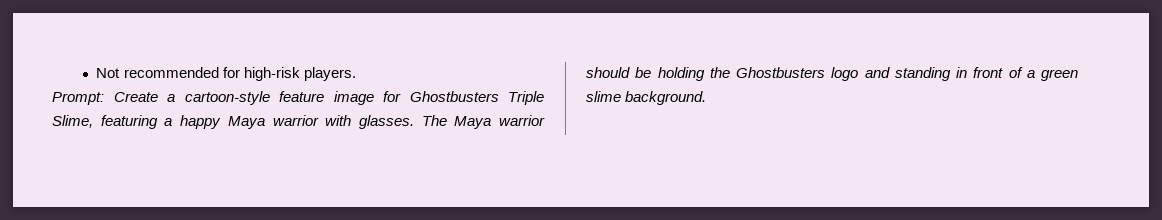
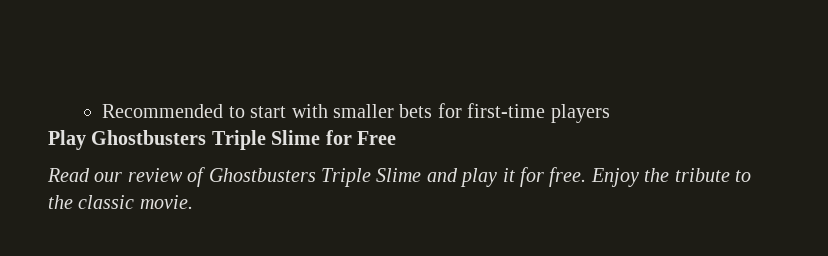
[96,67,356,81] [52,91,544,105] [52,115,545,129] [586,67,1078,81] [586,91,707,105] Not recommended for high-risk players. // Prompt: Create a cartoon-style feature image for Ghostbusters Triple Slime, featuring a happy Maya warrior with glasses. The Maya warrior should be holding the Ghostbusters logo and standing in front of a green slime background. -> [102,103,610,123] [48,130,396,150] [47,167,751,187] [48,195,193,209] Recommended to start with smaller bets for first-time players // Play Ghostbusters Triple Slime for Free // Read our review of Ghostbusters Triple Slime and play it for free. Enjoy the tribute to the classic movie.

